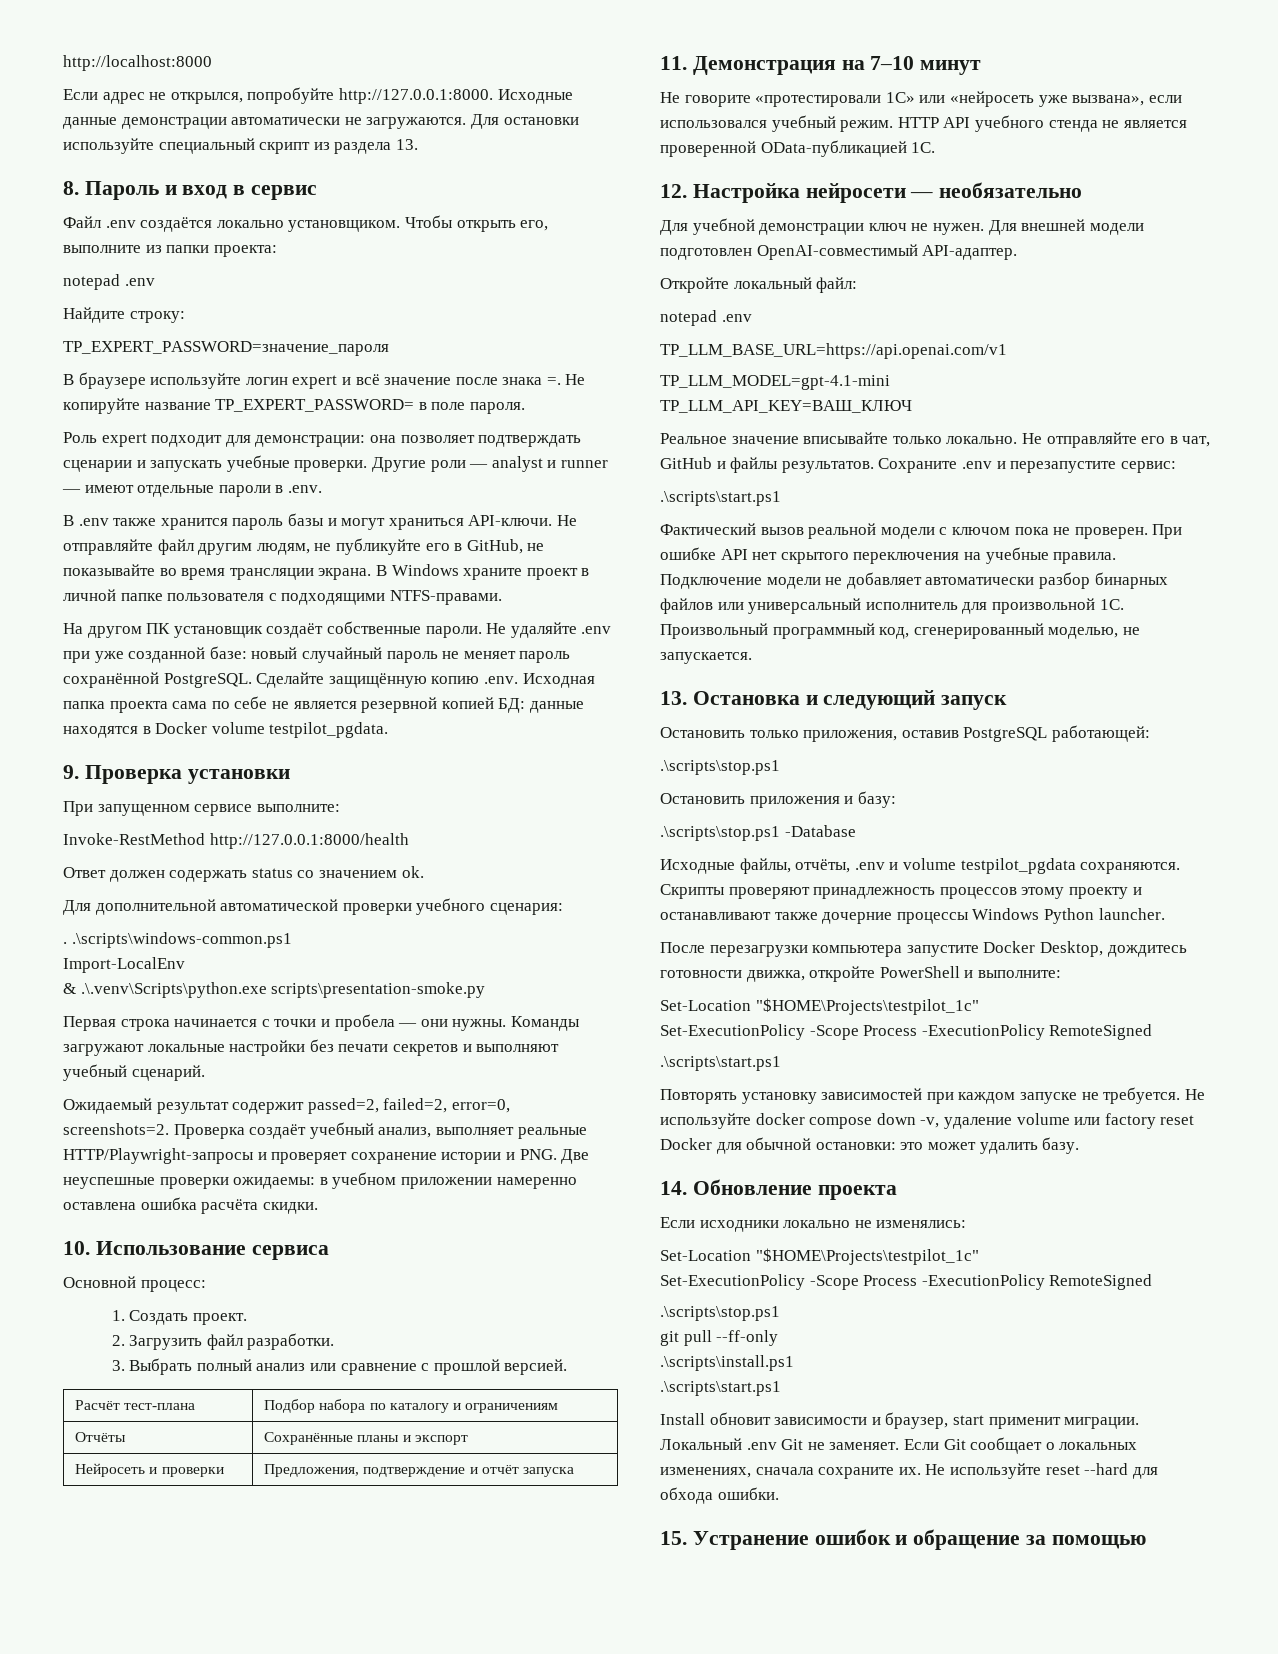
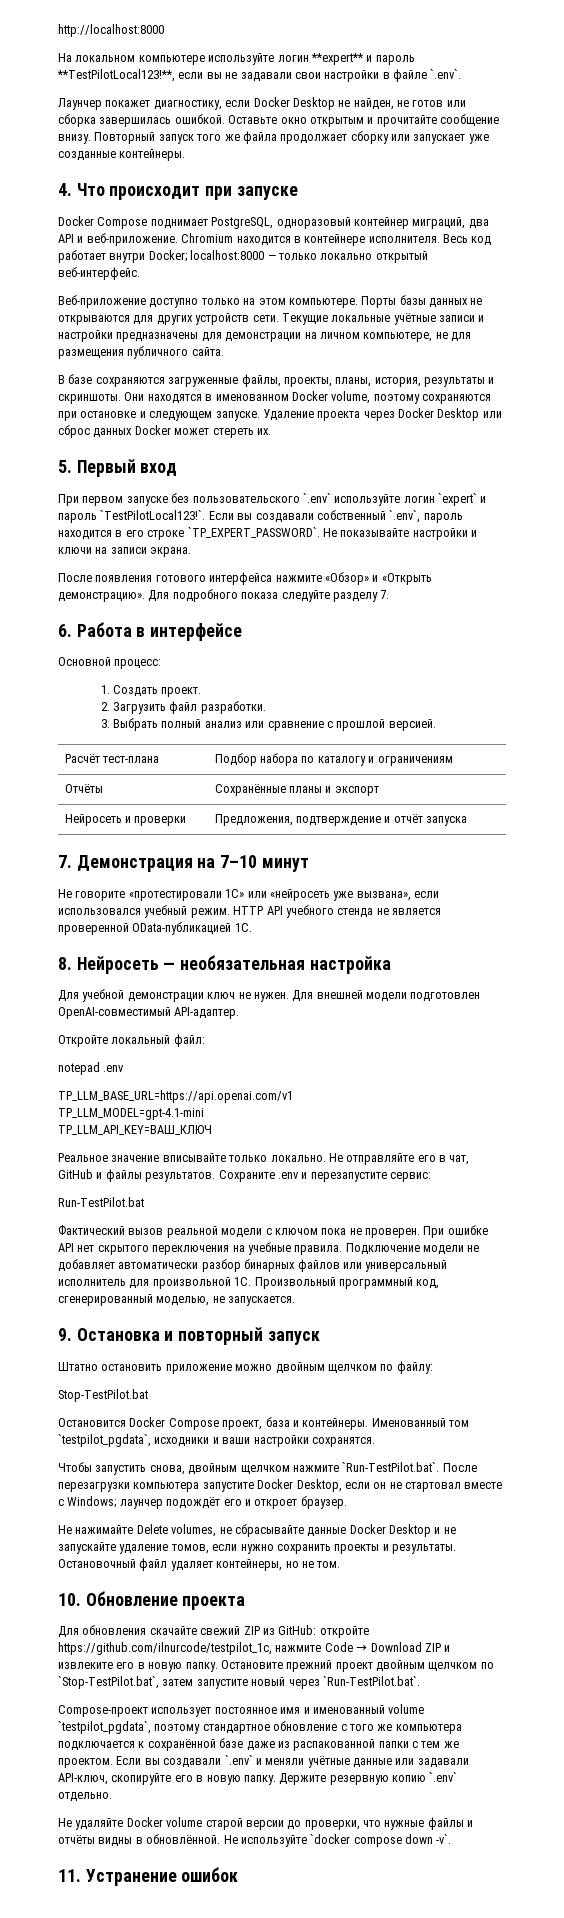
[63,87,573,104] [63,114,579,129] [63,138,418,154] [63,181,318,200] [63,215,549,232] [63,245,277,257] [63,274,155,290] [63,307,185,323] [63,341,389,356] [63,372,586,389] [63,398,525,414] [63,432,582,447] [63,455,608,472] [62,485,322,497] [63,513,577,530] [63,538,545,555] [63,564,590,580] [63,589,502,605] [63,621,612,638] [63,646,571,663] [63,672,595,688] [63,696,584,713] [63,722,389,738] [63,765,290,784] [63,801,340,816] [63,833,409,849] [63,866,424,882] [63,898,563,915] [63,932,292,948] [63,957,185,973] [63,982,486,998] [63,1014,580,1031] [63,1039,560,1056] [63,1064,205,1081] [63,1098,510,1114] [63,1122,587,1139] [63,1148,590,1164] [63,1172,577,1189] [63,1197,318,1214] [63,1241,329,1260] Если адрес не открылся, попробуйте http://127.0.0.1:8000. Исходные данные демонстрации автоматически не загружаются. Для остановки используйте специальный скрипт из раздела 13. // 8. Пароль и вход в сервис // Файл .env создаётся локально установщиком. Чтобы открыть его, выполните из папки проекта: // notepad .env // Найдите строку: // TP_EXPERT_PASSWORD=значение_пароля // В браузере используйте логин expert и всё значение после знака =. Не копируйте название TP_EXPERT_PASSWORD= в поле пароля. // Роль expert подходит для демонстрации: она позволяет подтверждать сценарии и запускать учебные проверки. Другие роли — analyst и runner — имеют отдельные пароли в .env. // В .env также хранится пароль базы и могут храниться API-ключи. Не отправляйте файл другим людям, не публикуйте его в GitHub, не показывайте во время трансляции экрана. В Windows храните проект в личной папке пользователя с подходящими NTFS-правами. // На другом ПК установщик создаёт собственные пароли. Не удаляйте .env при уже созданной базе: новый случайный пароль не меняет пароль сохранённой PostgreSQL. Сделайте защищённую копию .env. Исходная папка проекта сама по себе не является резервной копией БД: данные находятся в Docker volume testpilot_pgdata. // 9. Проверка установки // При запущенном сервисе выполните: // Invoke-RestMethod http://127.0.0.1:8000/health // Ответ должен содержать status со значением ok. // Для дополнительной автоматической проверки учебного сценария: // . .\scripts\windows-common.ps1 // Import-LocalEnv // & .\.venv\Scripts\python.exe scripts\presentation-smoke.py // Первая строка начинается с точки и пробела — они нужны. Команды загружают локальные настройки без печати секретов и выполняют учебный сценарий. // Ожидаемый результат содержит passed=2, failed=2, error=0, screenshots=2. Проверка создаёт учебный анализ, выполняет реальные HTTP/Playwright-запросы и проверяет сохранение истории и PNG. Две неуспешные проверки ожидаемы: в учебном приложении намеренно оставлена ошибка расчёта скидки. // 10. Использование сервиса -> [58,53,415,65] [57,69,462,82] [58,97,466,110] [58,114,499,127] [58,131,489,144] [58,149,186,161] [58,183,298,200] [58,216,489,229] [58,233,492,246] [58,250,428,263] [58,267,140,280] [58,295,483,308] [58,313,485,325] [58,330,471,342] [58,346,224,359] [58,374,495,387] [58,391,491,404] [58,408,502,421] [58,425,271,438] [58,459,178,477] [58,493,487,506] [58,510,463,523] [58,527,477,540] [58,547,192,557] [58,572,432,585] [58,589,390,602] [58,622,243,641] На локальном компьютере используйте логин **expert** и пароль **TestPilotLocal123!**, если вы не задавали свои настройки в файле `.env`. // Лаунчер покажет диагностику, если Docker Desktop не найден, не готов или сборка завершилась ошибкой. Оставьте окно открытым и прочитайте сообщение внизу. Повторный запуск того же файла продолжает сборку или запускает уже созданные контейнеры. // 4. Что происходит при запуске // Docker Compose поднимает PostgreSQL, одноразовый контейнер миграций, два API и веб-приложение. Chromium находится в контейнере исполнителя. Весь код работает внутри Docker; localhost:8000 — только локально открытый веб-интерфейс. // Веб-приложение доступно только на этом компьютере. Порты базы данных не открываются для других устройств сети. Текущие локальные учётные записи и настройки предназначены для демонстрации на личном компьютере, не для размещения публичного сайта. // В базе сохраняются загруженные файлы, проекты, планы, история, результаты и скриншоты. Они находятся в именованном Docker volume, поэтому сохраняются при остановке и следующем запуске. Удаление проекта через Docker Desktop или сброс данных Docker может стереть их. // 5. Первый вход // При первом запуске без пользовательского `.env` используйте логин `expert` и пароль `TestPilotLocal123!`. Если вы создавали собственный `.env`, пароль находится в его строке `TP_EXPERT_PASSWORD`. Не показывайте настройки и ключи на записи экрана. // После появления готового интерфейса нажмите «Обзор» и «Открыть демонстрацию». Для подробного показа следуйте разделу 7. // 6. Работа в интерфейсе
[660,56,687,70] 11. -> [58,855,72,868] 7.
[660,182,1083,203] 12. Настройка нейросети — необязательно -> [58,955,391,974] 8. Нейросеть — необязательная настройка
[660,491,781,506] .\scripts\start.ps1 -> [58,1197,144,1207] Run-TestPilot.bat
[660,691,687,705] 13. -> [58,1328,72,1341] 9.
[823,690,936,710] следующий -> [178,1327,264,1345] повторный
[660,725,1150,742] [660,760,780,775] [660,791,896,808] [660,825,856,841] [660,858,1181,874] [660,884,1142,899] [660,908,1165,924] Остановить только приложения, оставив PostgreSQL работающей: // .\scripts\stop.ps1 // Остановить приложения и базу: // .\scripts\stop.ps1 -Database // Исходные файлы, отчёты, .env и volume testpilot_pgdata сохраняются. Скрипты проверяют принадлежность процессов этому проекту и останавливают также дочерние процессы Windows Python launcher. // -> [58,1361,433,1374] [58,1389,148,1402] [58,1417,469,1430] [58,1434,375,1447] [58,1462,440,1475] Штатно остановить приложение можно двойным щелчком по файлу: // Stop-TestPilot.bat // Остановится Docker Compose проект, база и контейнеры. Именованный том `testpilot_pgdata`, исходники и ваши настройки сохранятся. // Чтобы запустить снова, двойным щелчком нажмите `Run-TestPilot.bat`.
[1107,945,1187,957] [660,966,1061,982] [660,998,979,1015] [660,1024,1153,1040] [660,1056,781,1071] [660,1087,1205,1104] [660,1113,1195,1129] [660,1137,1080,1154] [660,1179,897,1200] [660,1217,967,1232] [660,1248,979,1265] [660,1274,1153,1290] [660,1306,780,1321] [660,1330,779,1346] [660,1355,794,1371] [660,1381,781,1396] [660,1412,1140,1429] [660,1437,1138,1454] [660,1463,1158,1479] [660,1487,779,1504] [660,1529,1146,1550] дождитесь готовности движка, откройте PowerShell и выполните: // Set-Location "$HOME\Projects\testpilot_1c" // Set-ExecutionPolicy -Scope Process -ExecutionPolicy RemoteSigned // .\scripts\start.ps1 // Повторять установку зависимостей при каждом запуске не требуется. Не используйте docker compose down -v, удаление volume или factory reset Docker для обычной остановки: это может удалить базу. // 14. Обновление проекта // Если исходники локально не изменялись: // Set-Location "$HOME\Projects\testpilot_1c" // Set-ExecutionPolicy -Scope Process -ExecutionPolicy RemoteSigned // .\scripts\stop.ps1 // git pull --ff-only // .\scripts\install.ps1 // .\scripts\start.ps1 // Install обновит зависимости и браузер, start применит миграции. Локальный .env Git не заменяет. Если Git сообщает о локальных изменениях, сначала сохраните их. Не используйте reset --hard для обхода ошибки. // 15. Устранение ошибок и обращение за помощью -> [344,1482,503,1492] [58,1496,347,1509] [58,1524,456,1537] [58,1542,456,1554] [58,1558,341,1571] [58,1591,246,1610] [58,1625,369,1638] [58,1642,451,1655] [58,1660,494,1672] [58,1676,420,1689] [58,1704,425,1717] [58,1721,462,1734] [58,1738,459,1751] [58,1755,469,1768] [58,1772,458,1785] [58,1792,112,1802] [58,1817,474,1830] [58,1834,452,1847] [58,1867,239,1886] если он не стартовал вместе с Windows; лаунчер подождёт его и откроет браузер. // Не нажимайте Delete volumes, не сбрасывайте данные Docker Desktop и не запускайте удаление томов, если нужно сохранить проекты и результаты. Остановочный файл удаляет контейнеры, но не том. // 10. Обновление проекта // Для обновления скачайте свежий ZIP из GitHub: откройте https://github.com/ilnurcode/testpilot_1c, нажмите Code → Download ZIP и извлеките его в новую папку. Остановите прежний проект двойным щелчком по `Stop-TestPilot.bat`, затем запустите новый через `Run-TestPilot.bat`. // Compose-проект использует постоянное имя и именованный volume `testpilot_pgdata`, поэтому стандартное обновление с того же компьютера подключается к сохранённой базе даже из распакованной папки с тем же проектом. Если вы создавали `.env` и меняли учётные данные или задавали API-ключ, скопируйте его в новую папку. Держите резервную копию `.env` отдельно. // Не удаляйте Docker volume старой версии до проверки, что нужные файлы и отчёты видны в обновлённой. Не используйте `docker compose down -v`. // 11. Устранение ошибок

